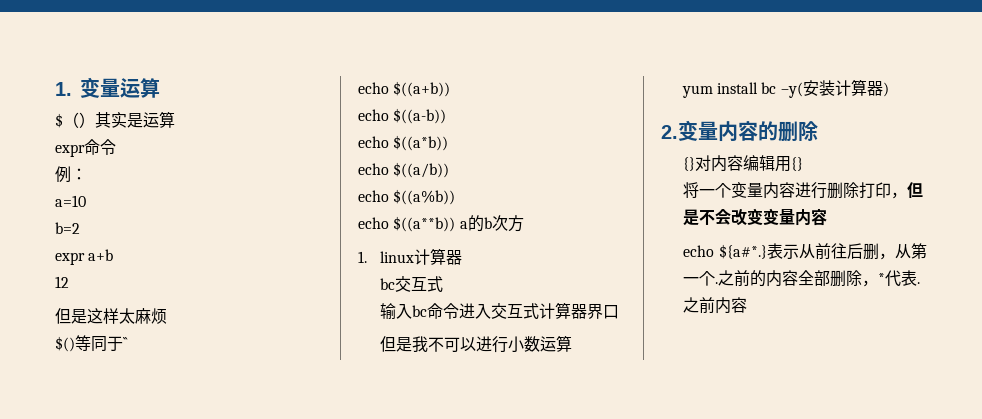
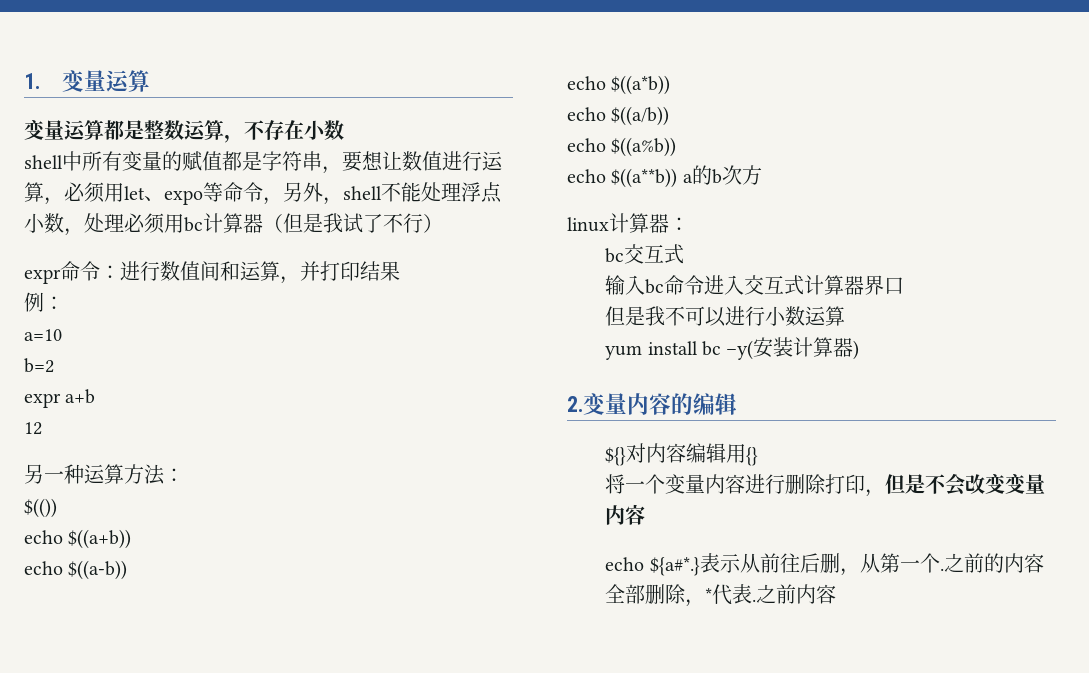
[55,111,175,128] [55,139,116,157] $（）其实是运算 // expr命令 -> [24,119,344,143] [24,151,503,174] [24,182,502,205] [24,213,443,236] [24,261,400,284] 变量运算都是整数运算，不存在小数 // shell中所有变量的赋值都是字符串，要想让数值进行运算，必须用let、expo等命令，另外，shell不能处理浮点小数，处理必须用bc计算器（但是我试了不行） // expr命令：进行数值间和运算，并打印结果
[55,308,167,324] [55,335,128,352] 但是这样太麻烦 // $()等同于`` -> [24,464,184,485] [24,498,57,518] 另一种运算方法： // $(())
[358,251,367,263] 1. -> (762, 175) none
(462, 257) none -> [669,217,689,231] ：
[778,121,818,142] [682,157,695,171] 删除 // {} -> [693,393,737,415] [605,447,627,466] 编辑 // ${}

